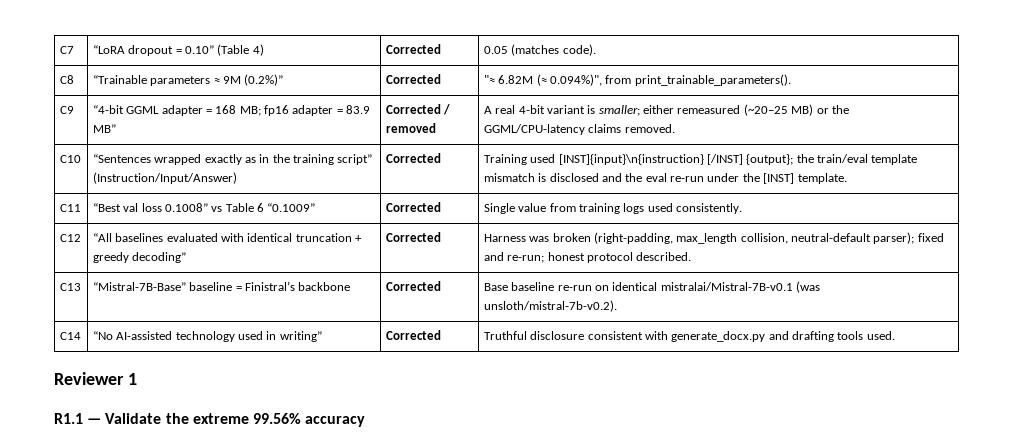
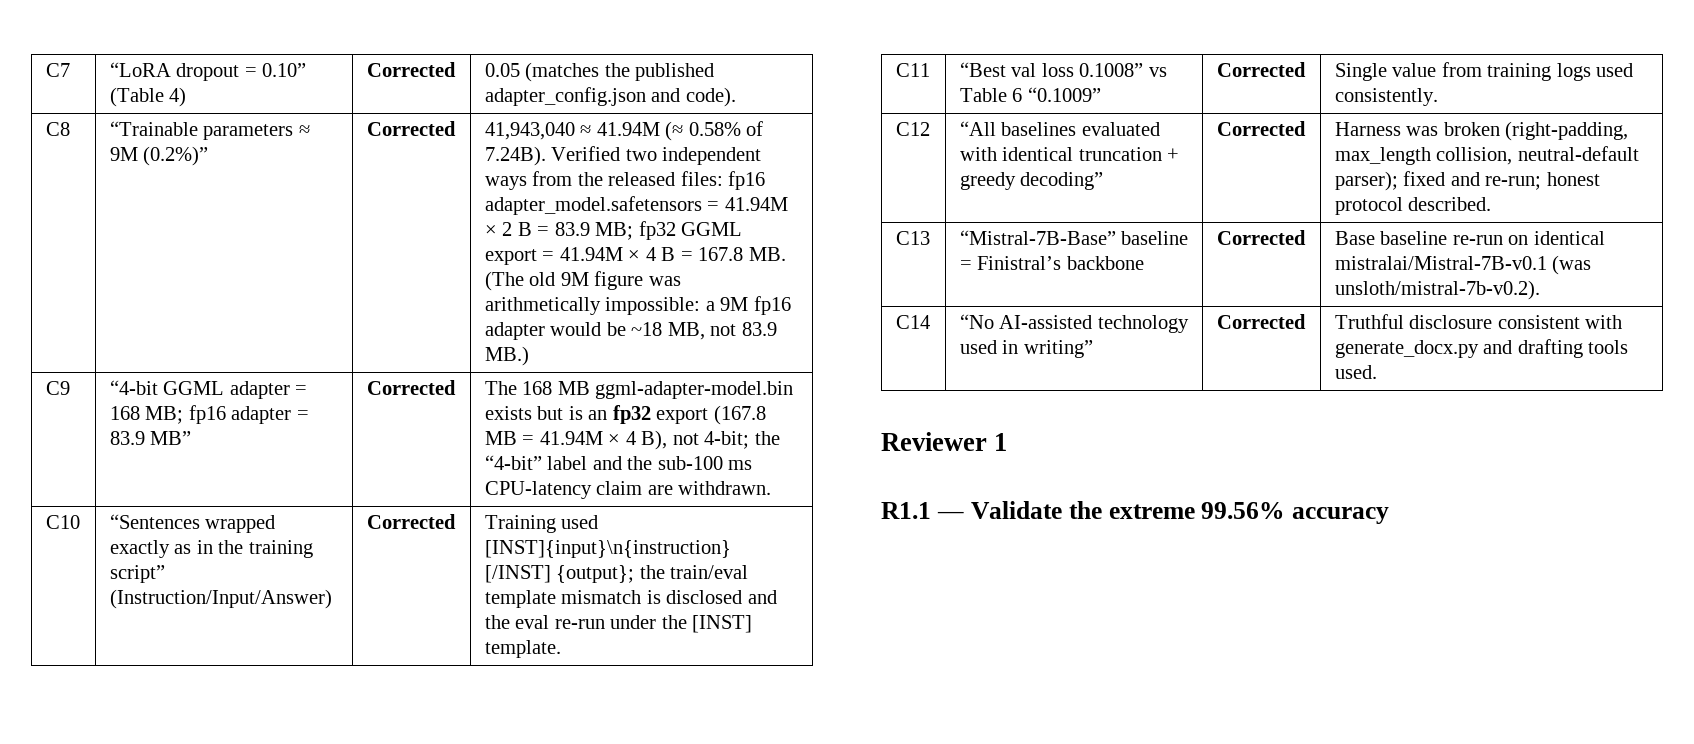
(560, 50) none -> [604,63,715,81] [484,87,681,106] the published adapter_config.json and
[483,74,791,86] "≈ 6.82M (≈ 0.094%)", from print_trainable_parameters(). -> [484,121,764,141] [484,146,762,166] [484,171,766,190] [484,196,788,215] [484,221,743,240] [484,247,786,265] [484,271,681,291] [484,296,791,315] [484,322,777,340] [484,346,529,366] 41,943,040 ≈ 41.94M (≈ 0.58% of 7.24B). Verified two independent ways from the released files: fp16 adapter_model.safetensors = 41.94M × 2 B = 83.9 MB; fp32 GGML export = 41.94M × 4 B = 167.8 MB. (The old 9M figure was arithmetically impossible: a 9M fp16 adapter would be ~18 MB, not 83.9 MB.)
[443,104,451,115] [385,123,436,133] [483,104,849,116] [483,124,675,135] / removed | A real 4-bit variant is smaller; either remeasured (~20–25 MB) or the GGML/CPU-latency claims removed. -> [484,381,794,399] [484,405,766,425] [484,430,780,450] [484,455,753,470] [484,481,772,499] | The 168 MB ggml-adapter-model.bin exists but is an fp32 export (167.8 MB = 41.94M × 4 B), not 4-bit; the “4-bit” label and the sub-100 ms CPU-latency claim are withdrawn.

